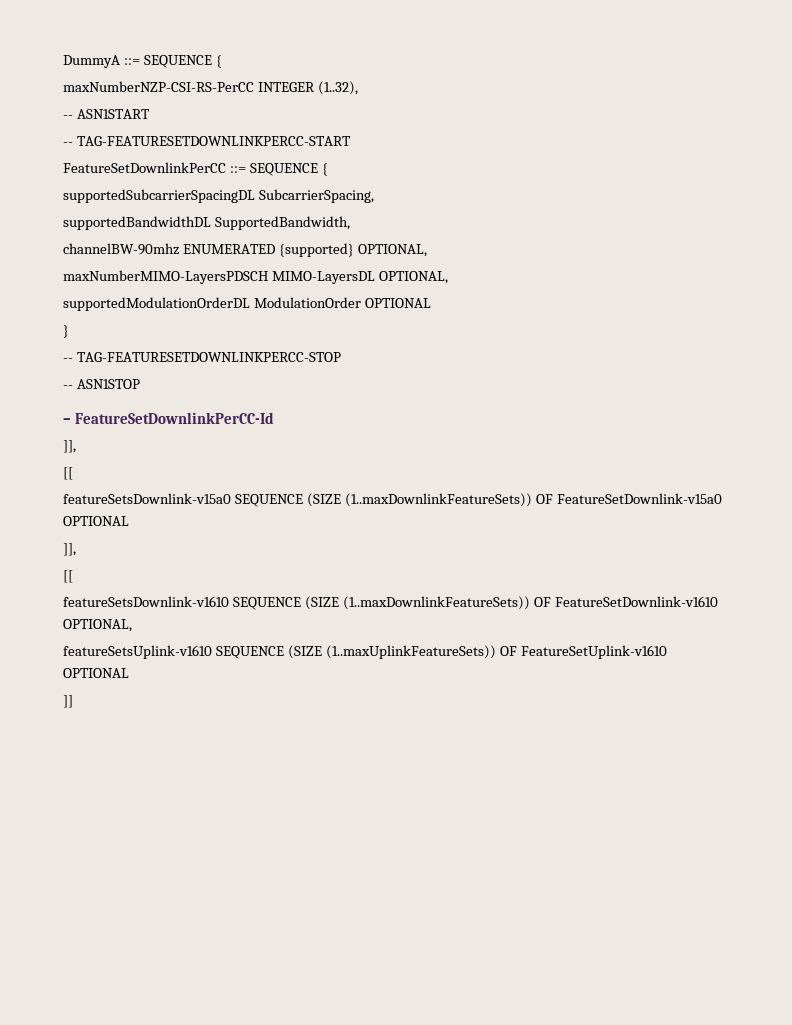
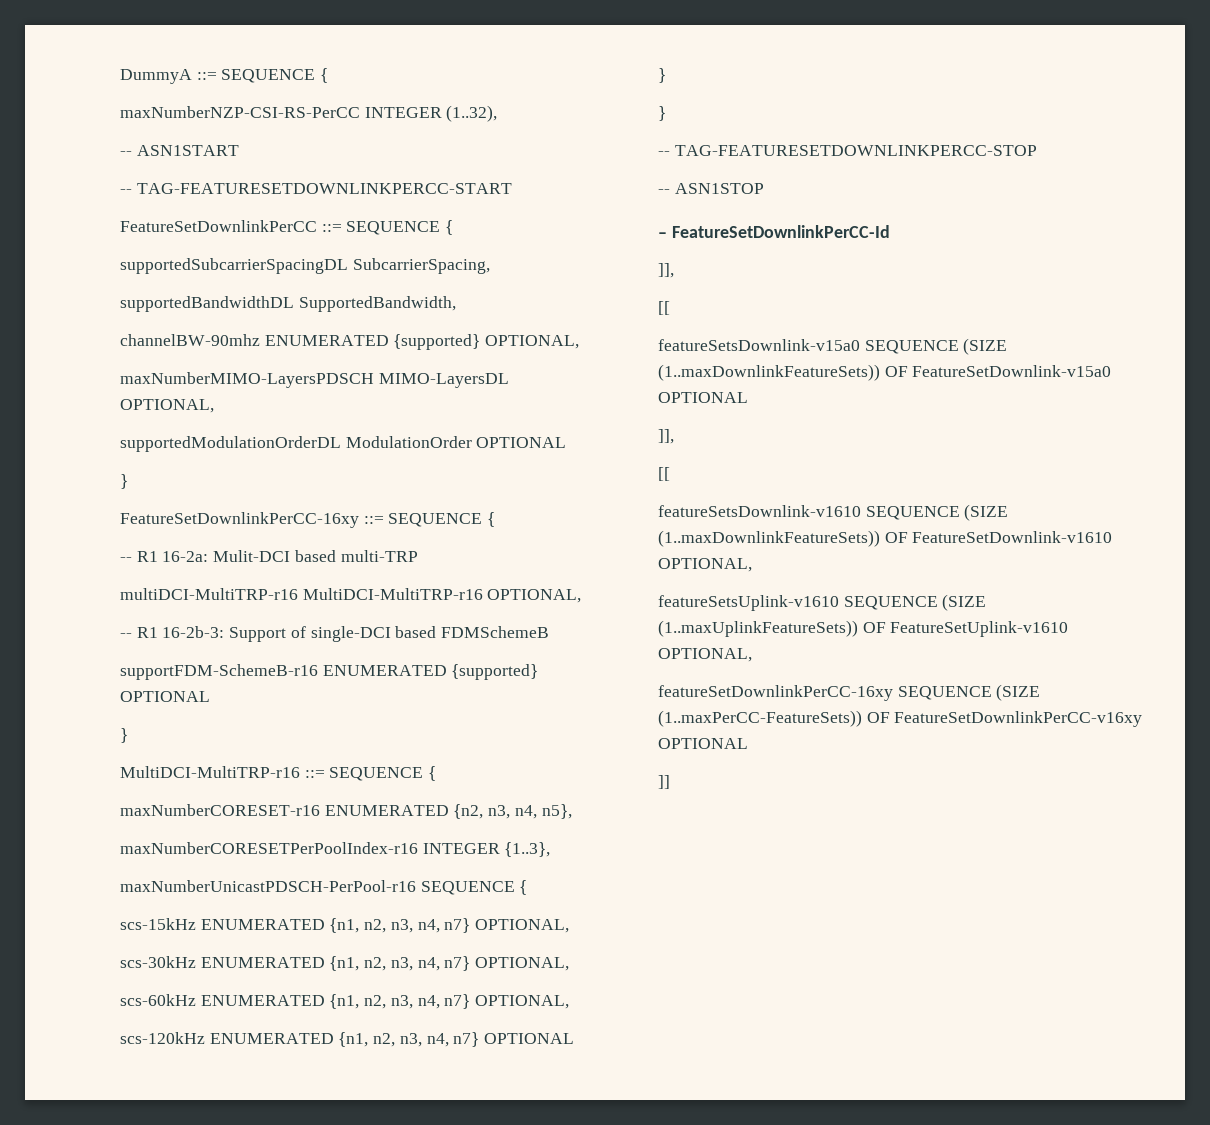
(69, 331) none -> [120,512,496,528] [120,550,418,562] [120,588,582,603] [120,626,550,642] [120,664,539,680] [120,691,210,702] [120,728,128,743] [120,766,437,781] [120,804,572,819] [120,842,551,857] [120,880,528,895] [120,918,570,933] [120,956,570,971] [120,994,570,1009] [120,1032,575,1047] [658,68,666,83] [658,106,666,121] // FeatureSetDownlinkPerCC-16xy ::= SEQUENCE { // -- R1 16-2a: Mulit-DCI based multi-TRP // multiDCI-MultiTRP-r16 MultiDCI-MultiTRP-r16 OPTIONAL, // -- R1 16-2b-3: Support of single-DCI based FDMSchemeB // supportFDM-SchemeB-r16 ENUMERATED {supported} OPTIONAL // } // MultiDCI-MultiTRP-r16 ::= SEQUENCE { // maxNumberCORESET-r16 ENUMERATED {n2, n3, n4, n5}, // maxNumberCORESETPerPoolIndex-r16 INTEGER {1..3}, // maxNumberUnicastPDSCH-PerPool-r16 SEQUENCE { // scs-15kHz ENUMERATED {n1, n2, n3, n4, n7} OPTIONAL, // scs-30kHz ENUMERATED {n1, n2, n3, n4, n7} OPTIONAL, // scs-60kHz ENUMERATED {n1, n2, n3, n4, n7} OPTIONAL, // scs-120kHz ENUMERATED {n1, n2, n3, n4, n7} OPTIONAL // } // }
(667, 652) none -> [658,648,752,662] [658,684,1041,701] [658,710,1143,727] OPTIONAL, // featureSetDownlinkPerCC-16xy SEQUENCE (SIZE (1..maxPerCC-FeatureSets)) OF FeatureSetDownlinkPerCC-v16xy

